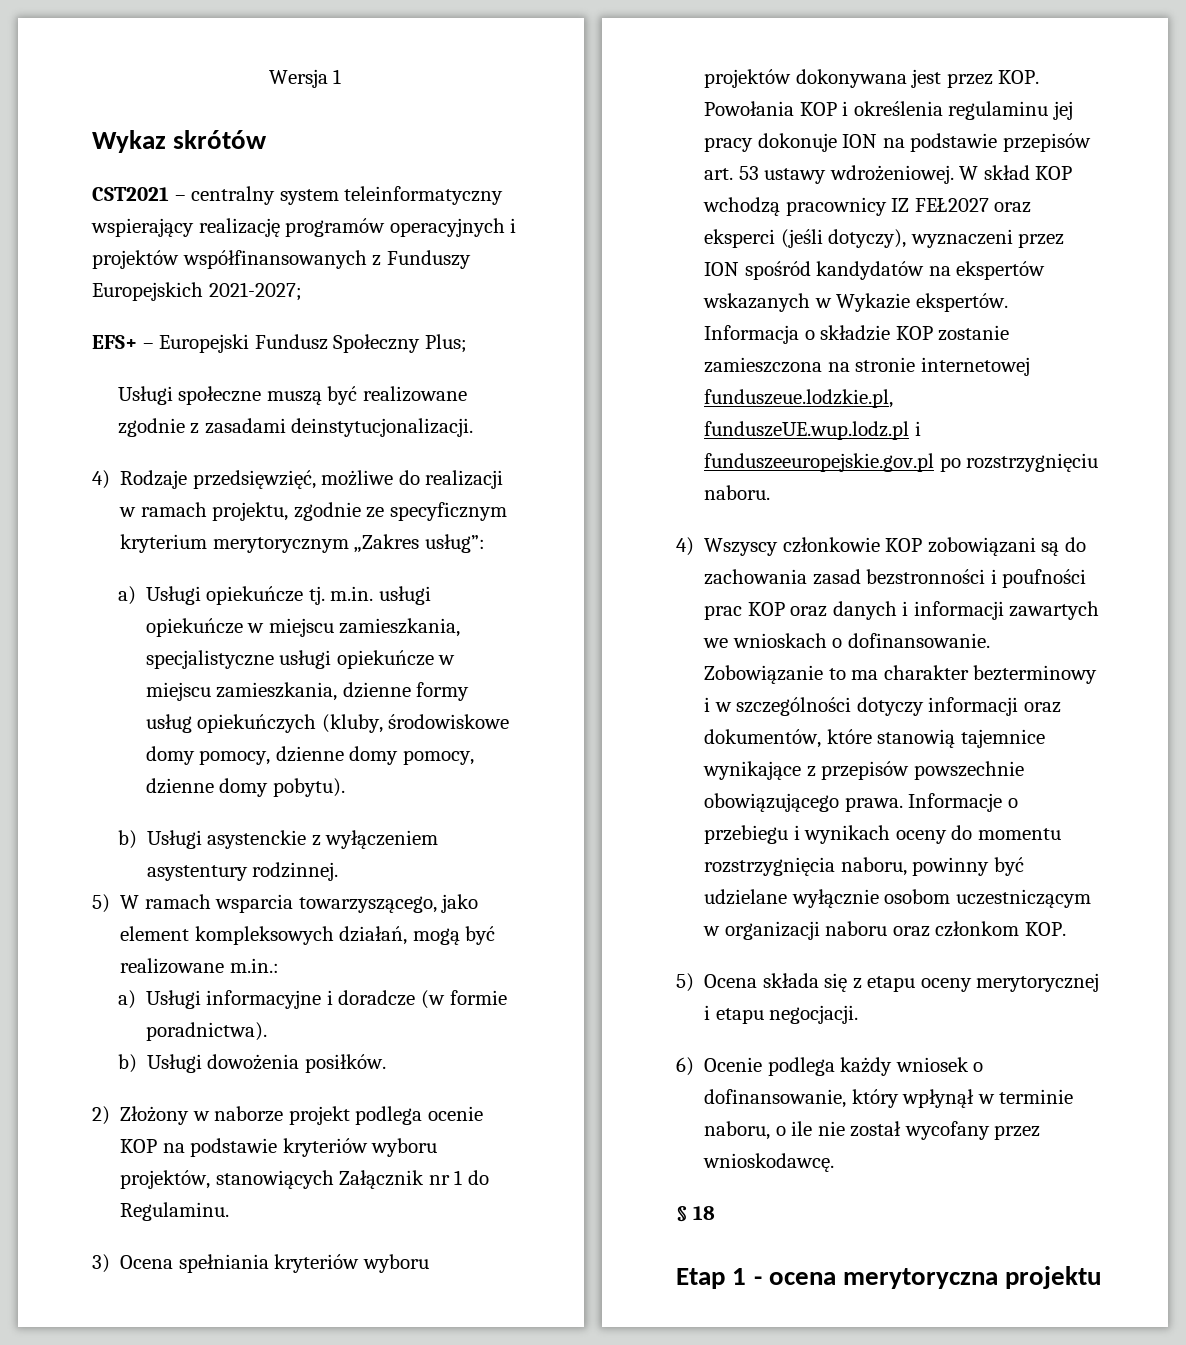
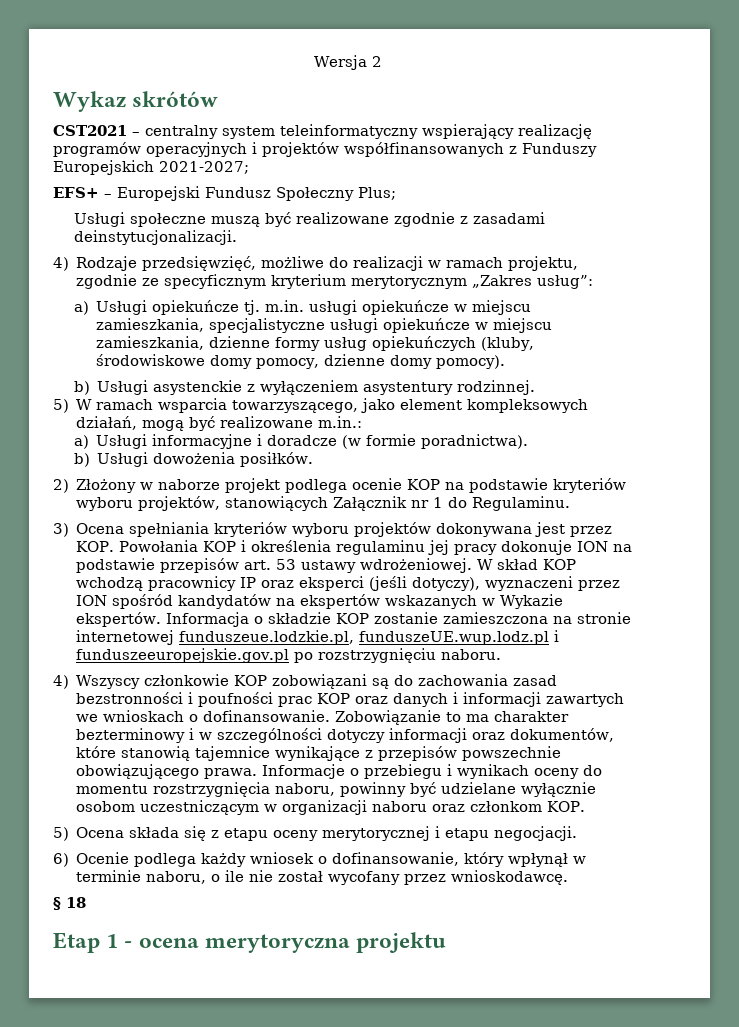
[333,69,342,84] 1 -> [371,56,382,67] 2
[403,750,475,765] [145,778,345,797] pomocy, dzienne domy pobytu). -> [435,355,505,369] pomocy).
[891,198,989,212] IZ FEŁ2027 -> [240,577,257,588] IP

